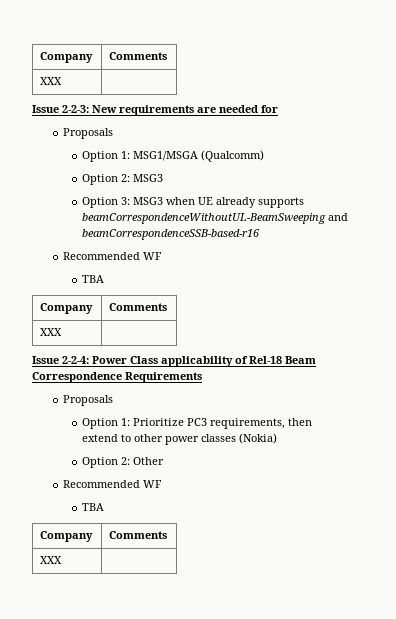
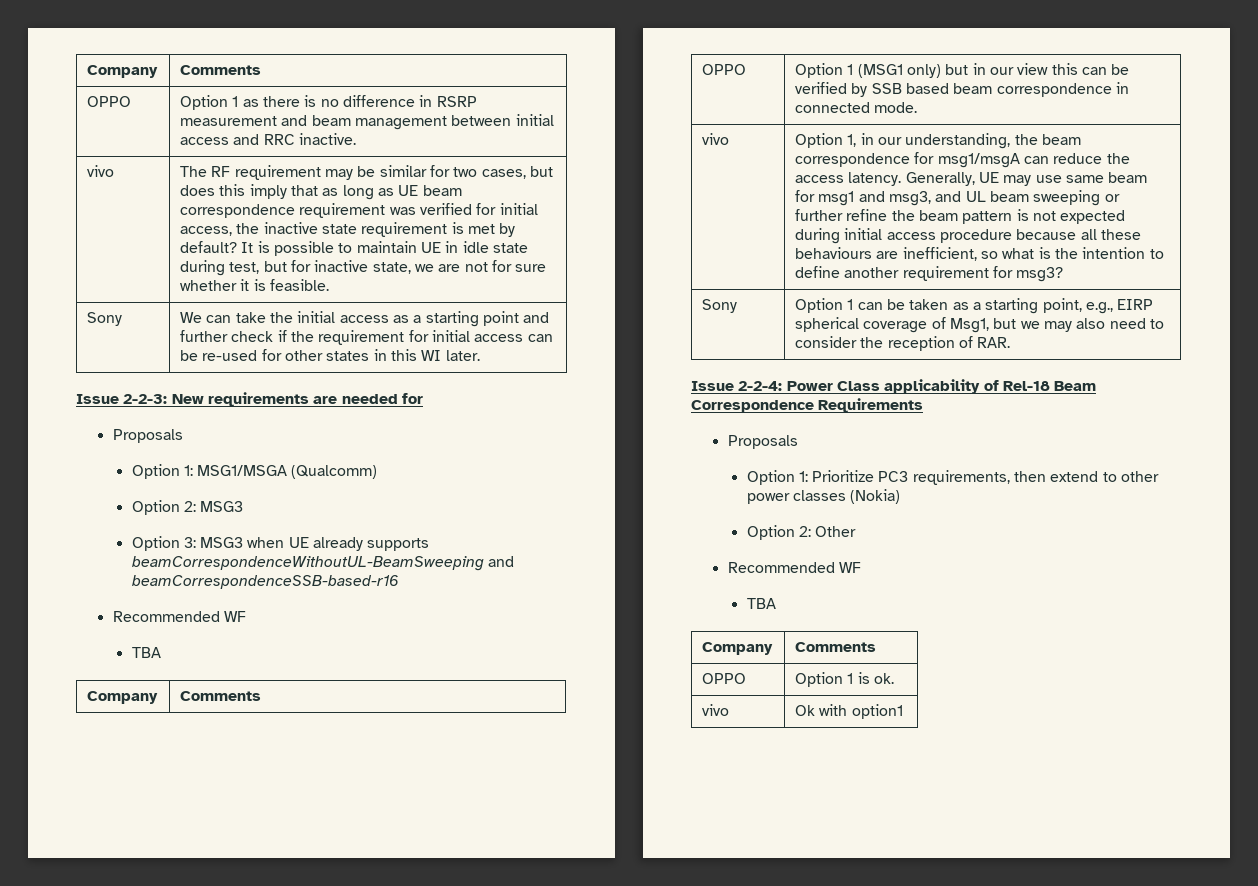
[40,52,94,63] [109,52,168,60] [40,77,63,85] Company | Comments // XXX | -> [87,65,159,78] [180,65,262,75] [87,96,132,107] [180,95,477,110] [180,114,554,130] [180,133,357,145] [87,165,115,177] [180,165,553,180] [180,184,462,200] [180,203,538,218] [180,222,516,237] [180,241,528,256] [180,260,547,276] [180,279,330,291] [87,312,123,326] [180,311,550,327] [180,330,553,345] [180,349,480,361] Company | Comments // OPPO | Option 1 as there is no difference in RSRP measurement and beam management between initial access and RRC inactive. // vivo | The RF requirement may be similar for two cases, but does this imply that as long as UE beam correspondence requirement was verified for initial access, the inactive state requirement is met by default? It is possible to maintain UE in idle state during test, but for inactive state, we are not for sure whether it is feasible. // Sony | We can take the initial access as a starting point and further check if the requirement for initial access can be re-used for other states in this WI later.
[40,328,63,336] XXX | -> [702,64,747,75] [795,63,1130,78] [795,82,1129,97] [795,102,918,113] [702,133,730,145] [795,133,1081,149] [795,152,1130,168] [795,172,1148,186] [795,190,1120,206] [795,209,1126,224] [795,228,1141,244] [795,247,1164,261] [795,266,1064,282] [702,299,738,313] [795,298,1154,314] [795,317,1164,333] [795,336,1011,351] OPPO | Option 1 (MSG1 only) but in our view this can be verified by SSB based beam correspondence in connected mode. // vivo | Option 1, in our understanding, the beam correspondence for msg1/msgA can reduce the access latency. Generally, UE may use same beam for msg1 and msg3, and UL beam sweeping or further refine the beam pattern is not expected during initial access procedure because all these behaviours are inefficient, so what is the intention to define another requirement for msg3? // Sony | Option 1 can be taken as a starting point, e.g., EIRP spherical coverage of Msg1, but we may also need to consider the reception of RAR.
[40,556,63,564] XXX | -> [702,673,747,684] [795,672,895,687] [702,704,730,716] [795,704,903,719] OPPO | Option 1 is ok. // vivo | Ok with option1

